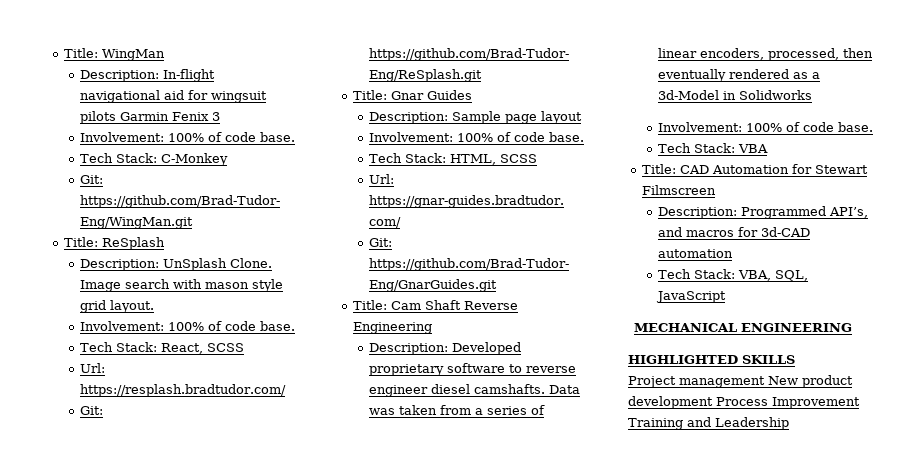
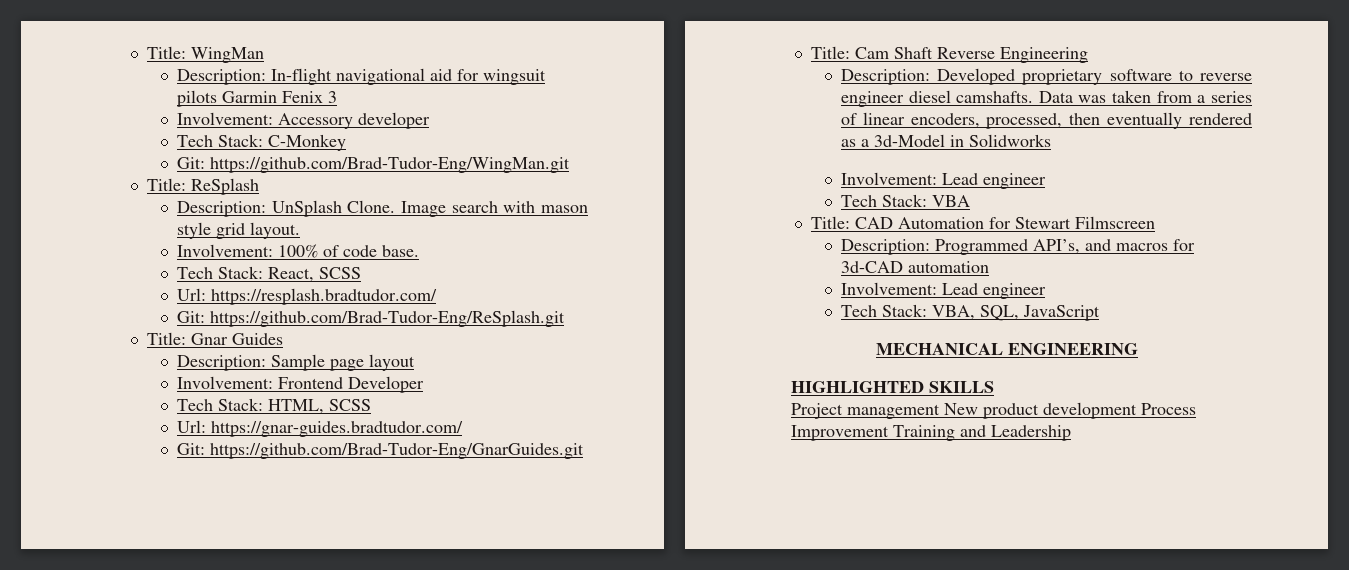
[168,132,296,142] 100% of code base. -> [277,112,430,129] Accessory developer
[457,132,585,142] 100% of code base. -> [277,376,424,393] Frontend Developer
[746,122,874,132] 100% of code base. -> [941,173,1046,189] Lead engineer
(734, 253) none -> [840,282,1046,299] // Involvement: Lead engineer

